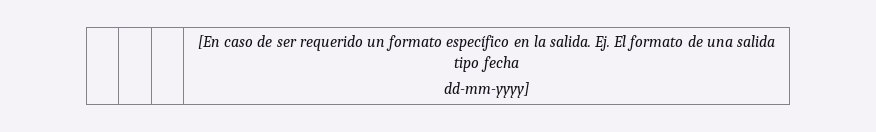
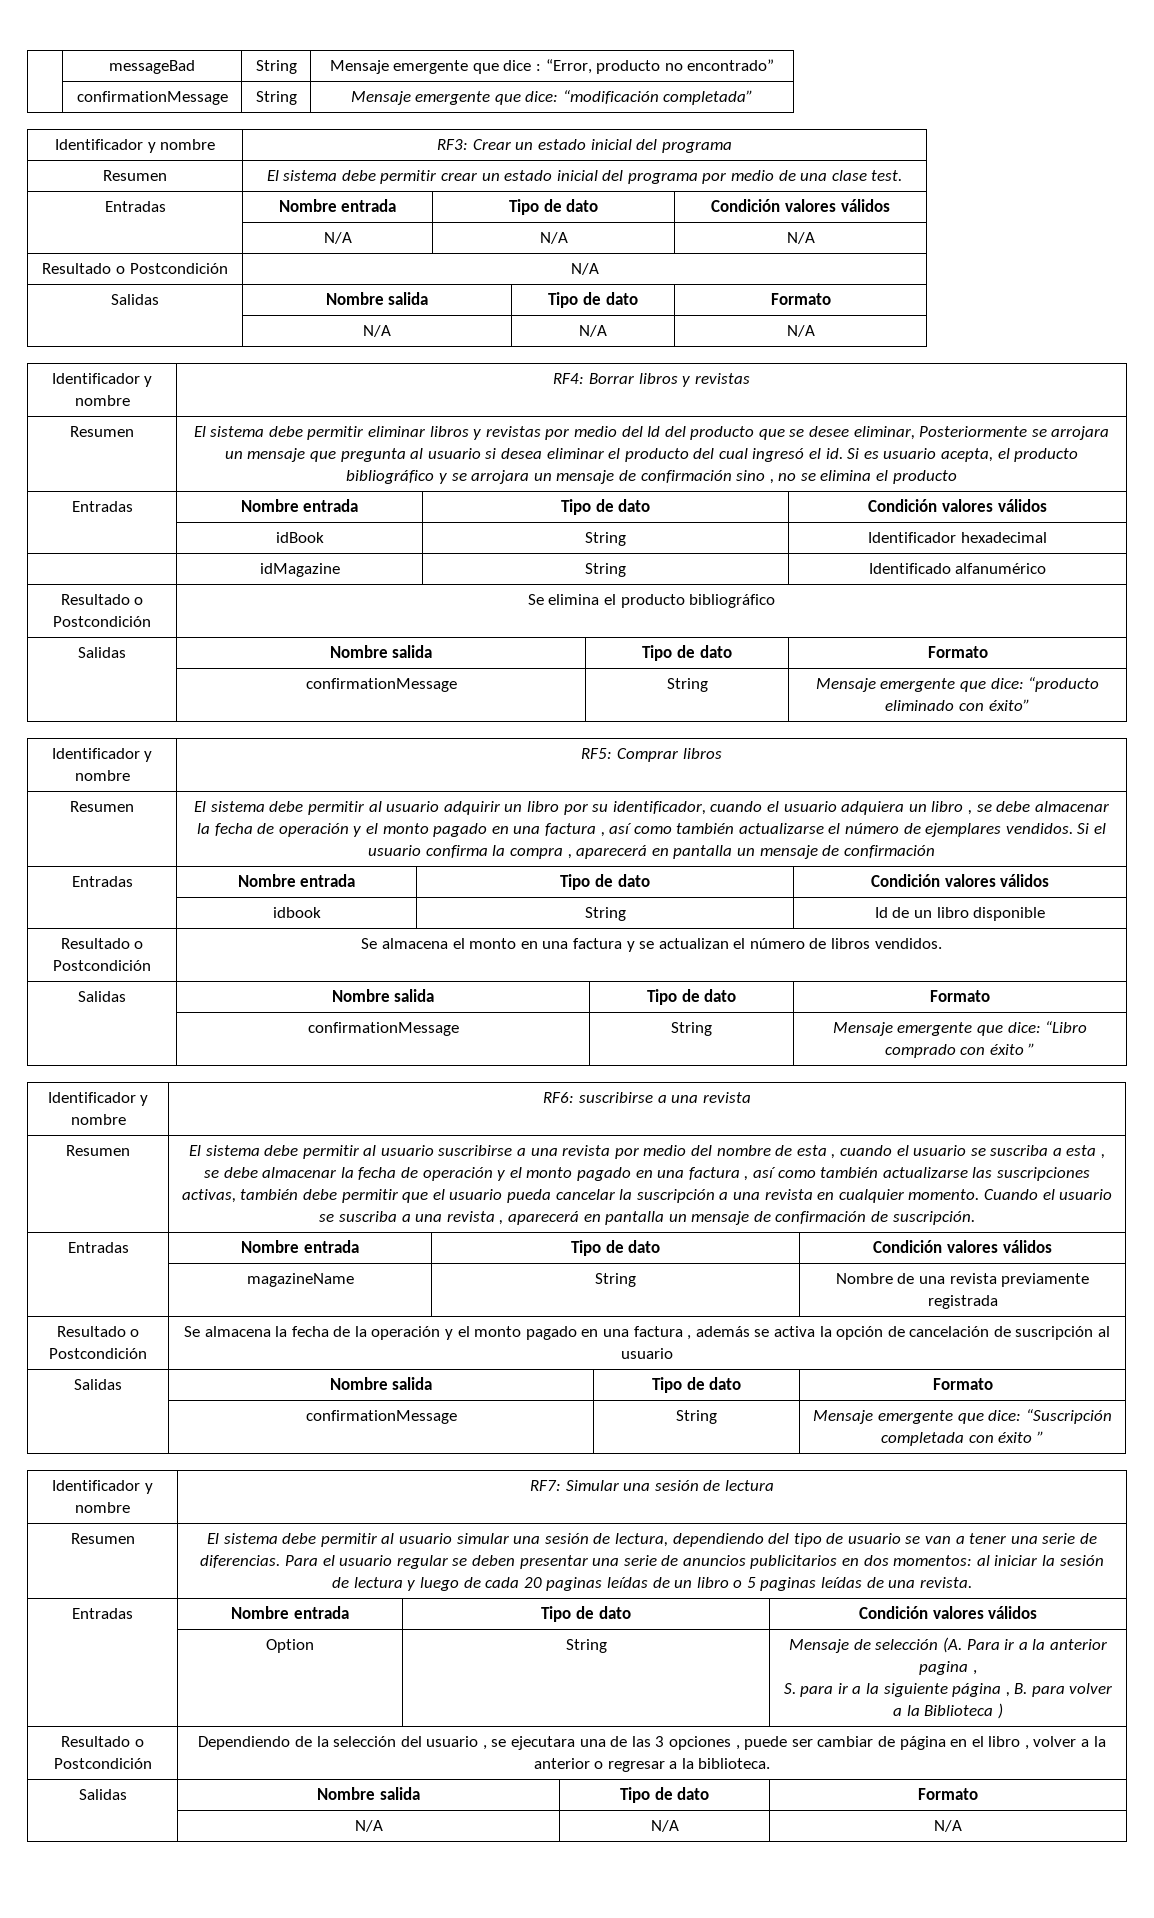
[198,35,775,51] [454,56,519,72] [444,82,529,98] | | | [En caso de ser requerido un formato específico en la salida. Ej. El formato de una salida tipo fecha // dd-mm-yyyy] -> [109,60,195,74] [255,60,297,74] [329,59,775,74] [76,91,228,105] [255,91,297,105] [350,90,754,105] [54,139,216,153] [437,139,732,153] [103,170,167,181] [266,170,903,184] [104,201,166,212] [278,199,397,212] [508,199,599,215] [711,199,890,212] [323,232,352,244] [539,232,568,244] [786,232,815,244] [42,263,228,274] [570,263,599,275] [111,294,159,305] [325,292,429,305] [548,292,638,308] [770,293,831,305] [363,325,391,337] [579,325,607,337] [786,325,815,337] [51,373,153,387] [74,395,130,406] [553,373,750,387] [70,426,134,437] [193,426,1110,440] [224,448,1079,462] [346,470,957,484] [71,501,133,512] [240,499,359,512] [560,499,651,515] [868,499,1047,512] [275,532,324,543] [585,532,626,546] [868,532,1047,543] [259,563,340,577] [585,563,626,577] [868,563,1047,574] [60,594,144,605] [53,616,151,627] [527,594,776,608] [78,647,126,658] [329,645,433,658] [642,645,732,661] [927,646,988,658] [305,678,457,692] [666,678,708,692] [815,677,1100,692] [885,699,1030,711] [51,748,153,762] [74,770,130,781] [581,748,722,762] [70,801,134,812] [194,801,1109,815] [197,823,1106,837] [368,845,935,859] [71,876,133,887] [237,874,356,887] [560,874,650,890] [870,874,1050,887] [272,907,321,918] [584,907,626,921] [874,907,1046,921] [60,938,144,949] [53,960,151,971] [361,938,942,952] [78,991,126,1002] [331,989,435,1002] [646,989,737,1005] [930,990,990,1002] [307,1022,459,1036] [671,1022,712,1036] [832,1021,1088,1036] [884,1043,1036,1058] [47,1092,149,1106] [70,1114,126,1125] [543,1092,751,1103] [66,1145,130,1156] [188,1145,1106,1159] [204,1167,1090,1181] [181,1189,1113,1203] [319,1211,975,1225] [67,1242,129,1253] [241,1240,359,1253] [570,1240,661,1256] [873,1240,1052,1253] [246,1273,354,1287] [595,1273,636,1287] [835,1273,1090,1287] [927,1295,998,1309] [56,1326,140,1337] [49,1348,147,1359] [183,1326,1111,1340] [621,1348,673,1359] [74,1379,122,1390] [329,1377,433,1390] [651,1377,742,1393] [932,1378,993,1390] [305,1410,457,1424] [676,1410,717,1424] [813,1409,1112,1424] [881,1431,1044,1446] [52,1480,153,1494] [75,1502,130,1513] [530,1480,774,1491] [70,1533,135,1544] [207,1533,1097,1547] [200,1555,1104,1569] [332,1577,972,1591] [72,1608,133,1619] [231,1606,349,1619] [541,1606,631,1622] [858,1606,1038,1619] [266,1639,314,1653] [565,1639,607,1653] [789,1637,1107,1653] [919,1661,977,1675] [783,1683,1113,1697] [893,1703,1003,1719] [61,1736,144,1747] [53,1758,152,1769] [198,1736,1106,1750] [533,1758,771,1772] [78,1789,127,1800] [317,1787,420,1800] [619,1787,710,1803] [918,1788,978,1800] [354,1820,383,1832] [650,1820,679,1832] [934,1820,962,1832] | messageBad | String | Mensaje emergente que dice : “Error, producto no encontrado” // | confirmationMessage | String | Mensaje emergente que dice: “modificación completada” // Identificador y nombre | RF3: Crear un estado inicial del programa // Resumen | El sistema debe permitir crear un estado inicial del programa por medio de una clase test. // Entradas | Nombre entrada | Tipo de dato | Condición valores válidos // | N/A | N/A | N/A // Resultado o Postcondición | N/A // Salidas | Nombre salida | Tipo de dato | Formato // | N/A | N/A | N/A // Identificador y nombre | RF4: Borrar libros y revistas // Resumen | El sistema debe permitir eliminar libros y revistas por medio del Id del producto que se desee eliminar, Posteriormente se arrojara un mensaje que pregunta al usuario si desea eliminar el producto del cual ingresó el id. Si es usuario acepta, el producto bibliográfico y se arrojara un mensaje de confirmación sino , no se elimina el producto // Entradas | Nombre entrada | Tipo de dato | Condición valores válidos // | idBook | String | Identificador hexadecimal // | idMagazine | String | Identificado alfanumérico // Resultado o Postcondición | Se elimina el producto bibliográfico // Salidas | Nombre salida | Tipo de dato | Formato // | confirmationMessage | String | Mensaje emergente que dice: “producto eliminado con éxito” // Identificador y nombre | RF5: Comprar libros // Resumen | El sistema debe permitir al usuario adquirir un libro por su identificador, cuando el usuario adquiera un libro , se debe almacenar la fecha de operación y el monto pagado en una factura , así como también actualizarse el número de ejemplares vendidos. Si el usuario confirma la compra , aparecerá en pantalla un mensaje de confirmación // Entradas | Nombre entrada | Tipo de dato | Condición valores válidos // | idbook | String | Id de un libro disponible // Resultado o Postcondición | Se almacena el monto en una factura y se actualizan el número de libros vendidos. // Salidas | Nombre salida | Tipo de dato | Formato // | confirmationMessage | String | Mensaje emergente que dice: “Libro comprado con éxito ” // Identificador y nombre | RF6: suscribirse a una revista // Resumen | El sistema debe permitir al usuario suscribirse a una revista por medio del nombre de esta , cuando el usuario se suscriba a esta , se debe almacenar la fecha de operación y el monto pagado en una factura , así como también actualizarse las suscripciones activas, también debe permitir que el usuario pueda cancelar la suscripción a una revista en cualquier momento. Cuando el usuario se suscriba a una revista , aparecerá en pantalla un mensaje de confirmación de suscripción. // Entradas | Nombre entrada | Tipo de dato | Condición valores válidos // | magazineName | String | Nombre de una revista previamente registrada // Resultado o Postcondición | Se almacena la fecha de la operación y el monto pagado en una factura , además se activa la opción de cancelación de suscripción al usuario // Salidas | Nombre salida | Tipo de dato | Formato // | confirmationMessage | String | Mensaje emergente que dice: “Suscripción completada con éxito ” // Identificador y nombre | RF7: Simular una sesión de lectura // Resumen | El sistema debe permitir al usuario simular una sesión de lectura, dependiendo del tipo de usuario se van a tener una serie de diferencias. Para el usuario regular se deben presentar una serie de anuncios publicitarios en dos momentos: al iniciar la sesión de lectura y luego de cada 20 paginas leídas de un libro o 5 paginas leídas de una revista. // Entradas | Nombre entrada | Tipo de dato | Condición valores válidos // | Option | String | Mensaje de selección (A. Para ir a la anterior pagina , // S. para ir a la siguiente página , B. para volver a la Biblioteca ) // Resultado o Postcondición | Dependiendo de la selección del usuario , se ejecutara una de las 3 opciones , puede ser cambiar de página en el libro , volver a la anterior o regresar a la biblioteca. // Salidas | Nombre salida | Tipo de dato | Formato // | N/A | N/A | N/A

